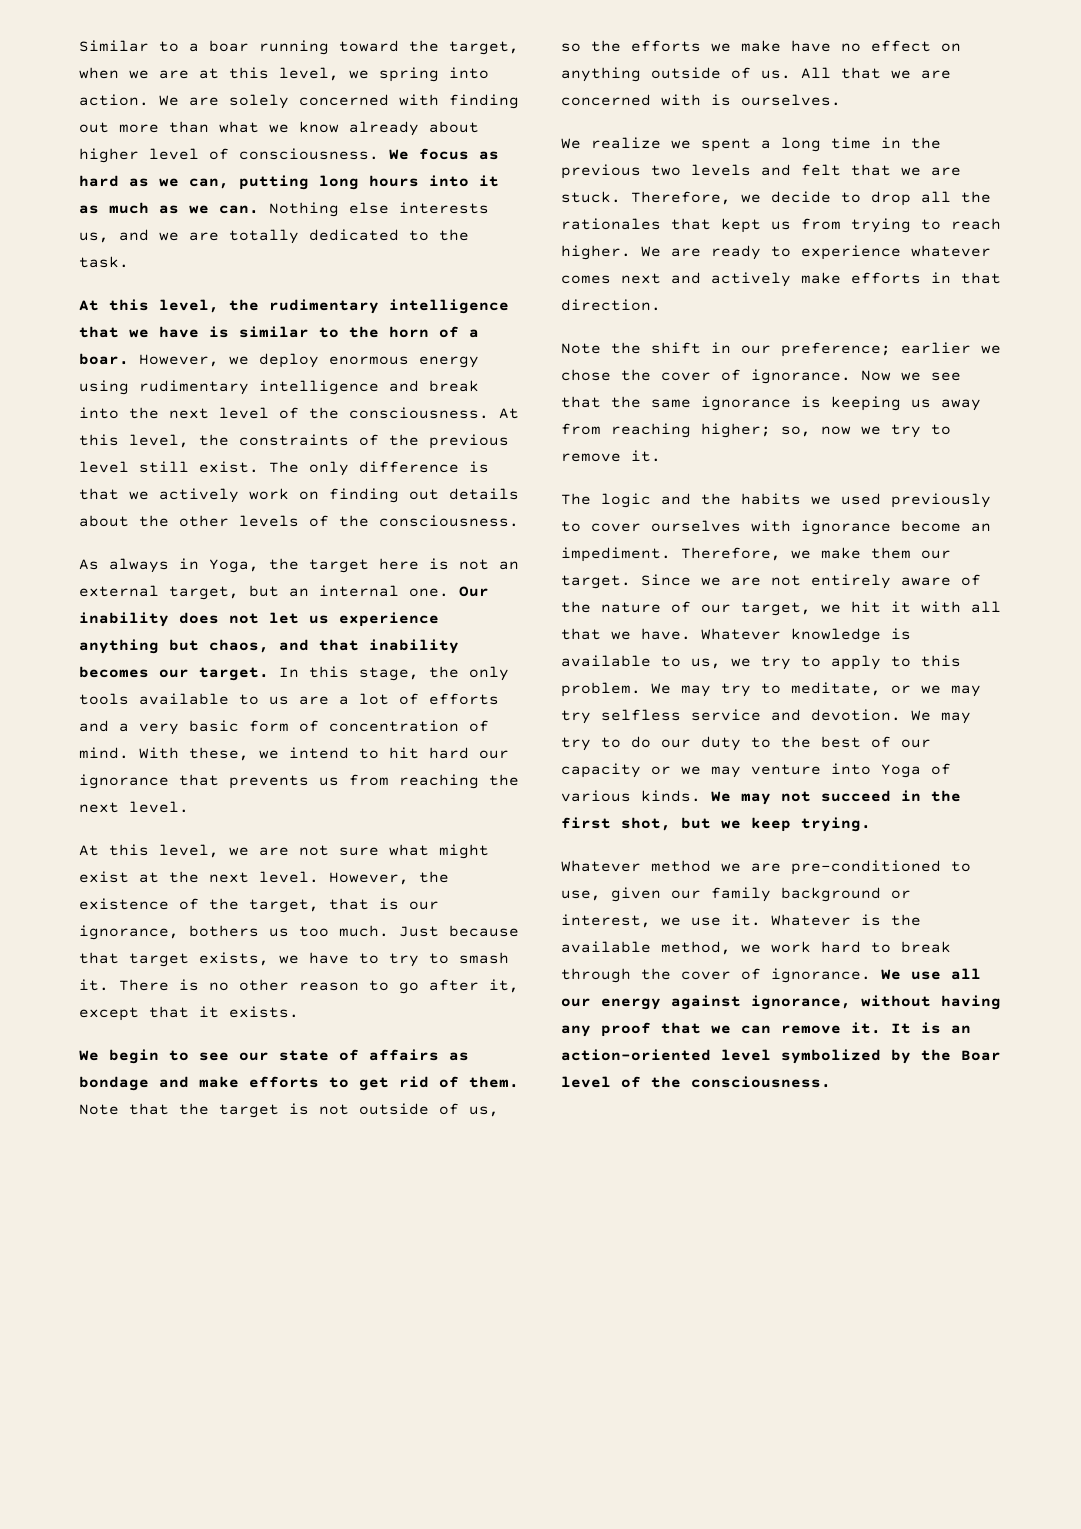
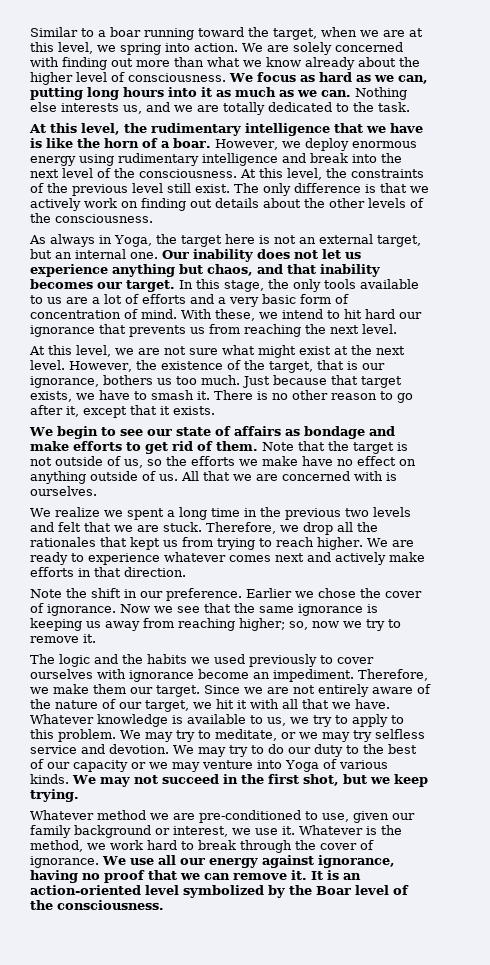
(479, 127) none -> [399,57,420,67] the
[239,326,339,338] similar to -> [46,138,73,148] like
[389,953,449,967] try to -> (147, 395) none
[771,191,861,203] decide to -> (299, 528) none
[781,342,971,357] preference; earlier -> [166,588,292,601] preference. Earlier
[561,941,651,953] available -> (402, 830) none
[861,995,1001,1010] [561,1025,591,1037] without having any -> [30,870,100,883] having no

